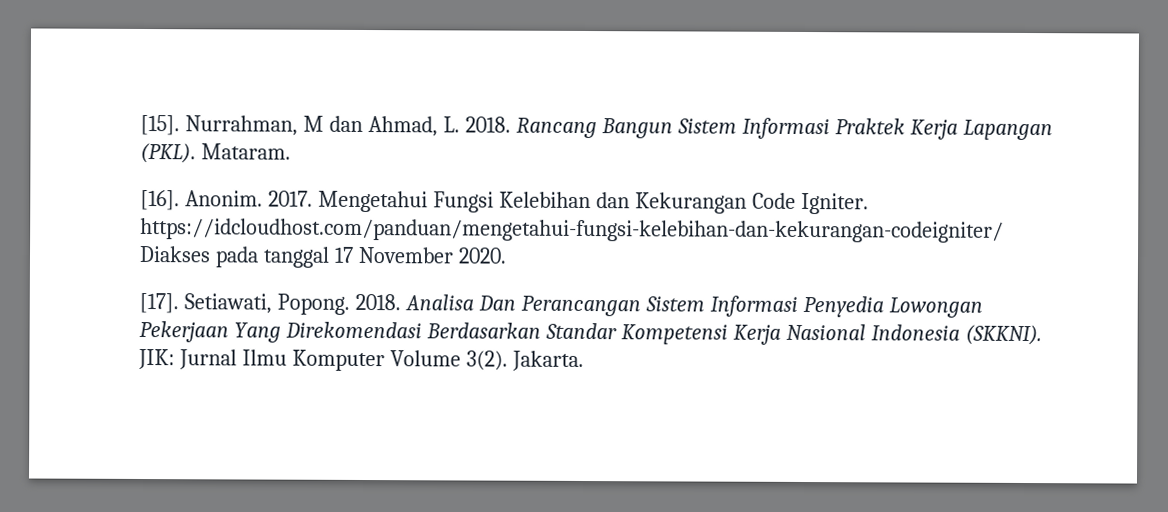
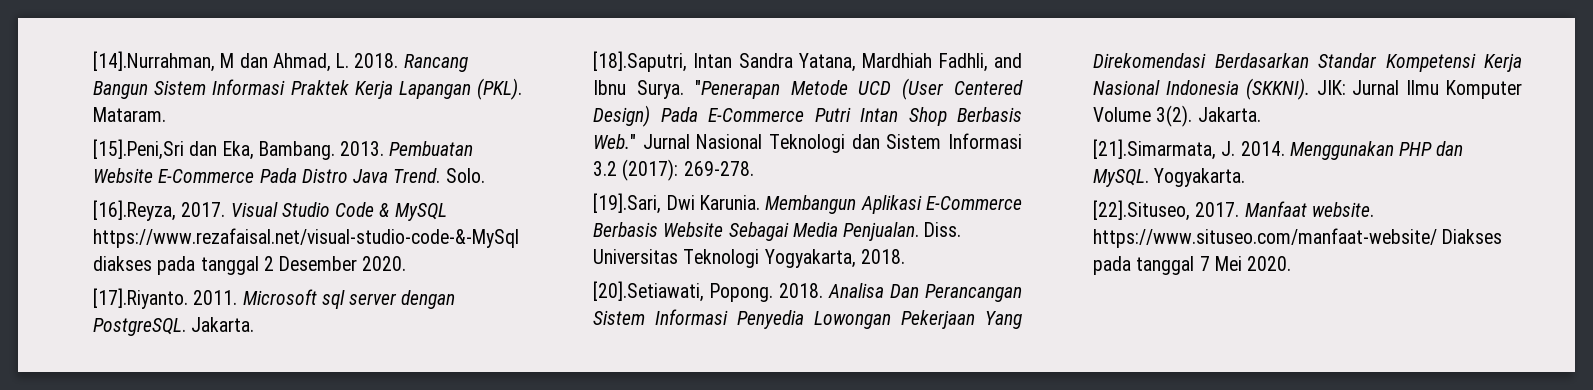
[140,114,299,136] [15]. Nurrahman, -> [93,51,216,72] [14].Nurrahman,
[140,189,869,215] [140,217,1005,243] [139,245,508,268] [139,292,273,314] [16]. Anonim. 2017. Mengetahui Fungsi Kelebihan dan Kekurangan Code Igniter. https://idcloudhost.com/panduan/mengetahui-fungsi-kelebihan-dan-kekurangan-codeigniter/ Diakses pada tanggal 17 November 2020. // [17]. Setiawati, -> [93,139,474,160] [93,168,485,183] [93,200,447,221] [93,228,520,248] [93,256,407,275] [93,288,456,309] [93,317,255,336] [593,51,1022,72] [593,78,1023,100] [593,105,1022,127] [593,133,1022,153] [593,159,754,181] [593,193,1022,214] [593,222,962,241] [593,249,905,268] [593,281,705,302] [15].Peni,Sri dan Eka, Bambang. 2013. Pembuatan Website E-Commerce Pada Distro Java Trend. Solo. // [16].Reyza, 2017. Visual Studio Code & MySQL https://www.rezafaisal.net/visual-studio-code-&-MySql diakses pada tanggal 2 Desember 2020. // [17].Riyanto. 2011. Microsoft sql server dengan PostgreSQL. Jakarta. // [18].Saputri, Intan Sandra Yatana, Mardhiah Fadhli, and Ibnu Surya. "Penerapan Metode UCD (User Centered Design) Pada E-Commerce Putri Intan Shop Berbasis Web." Jurnal Nasional Teknologi dan Sistem Informasi 3.2 (2017): 269-278. // [19].Sari, Dwi Karunia. Membangun Aplikasi E-Commerce Berbasis Website Sebagai Media Penjualan. Diss. Universitas Teknologi Yogyakarta, 2018. // [20].Setiawati,
(585, 361) none -> [1093,139,1464,160] [1093,168,1246,187] [1093,200,1374,221] [1093,228,1503,248] [1093,256,1292,275] // [21].Simarmata, J. 2014. Menggunakan PHP dan MySQL. Yogyakarta. // [22].Situseo, 2017. Manfaat website. https://www.situseo.com/manfaat-website/ Diakses pada tanggal 7 Mei 2020.

